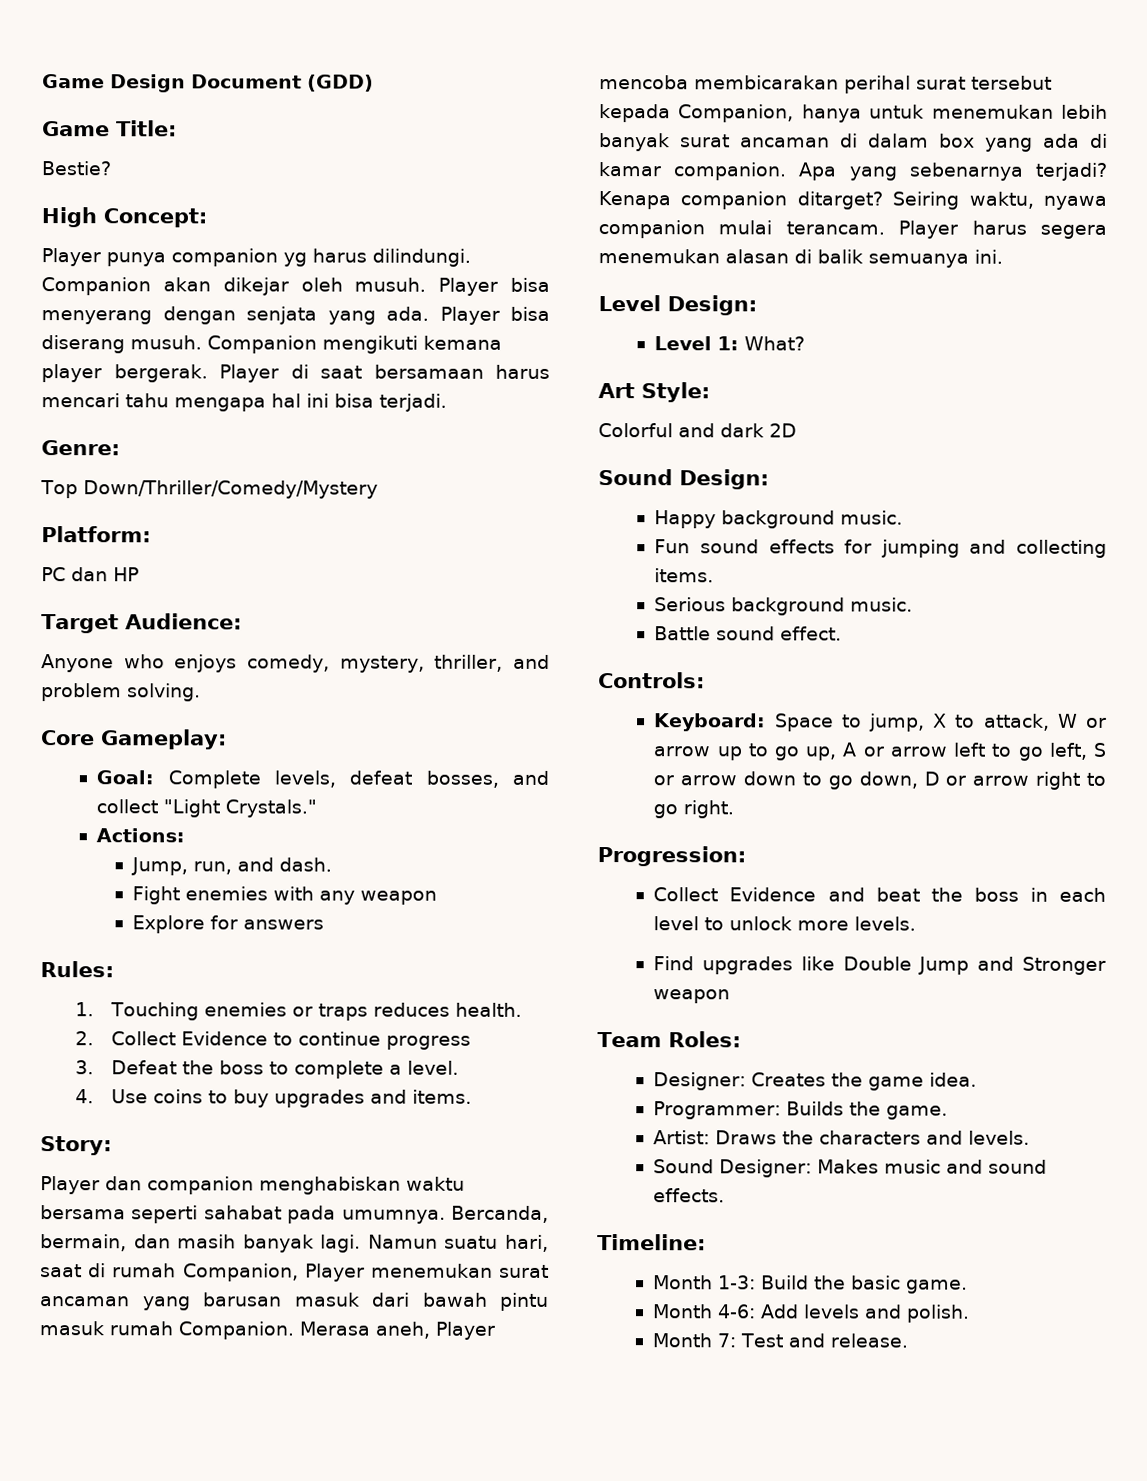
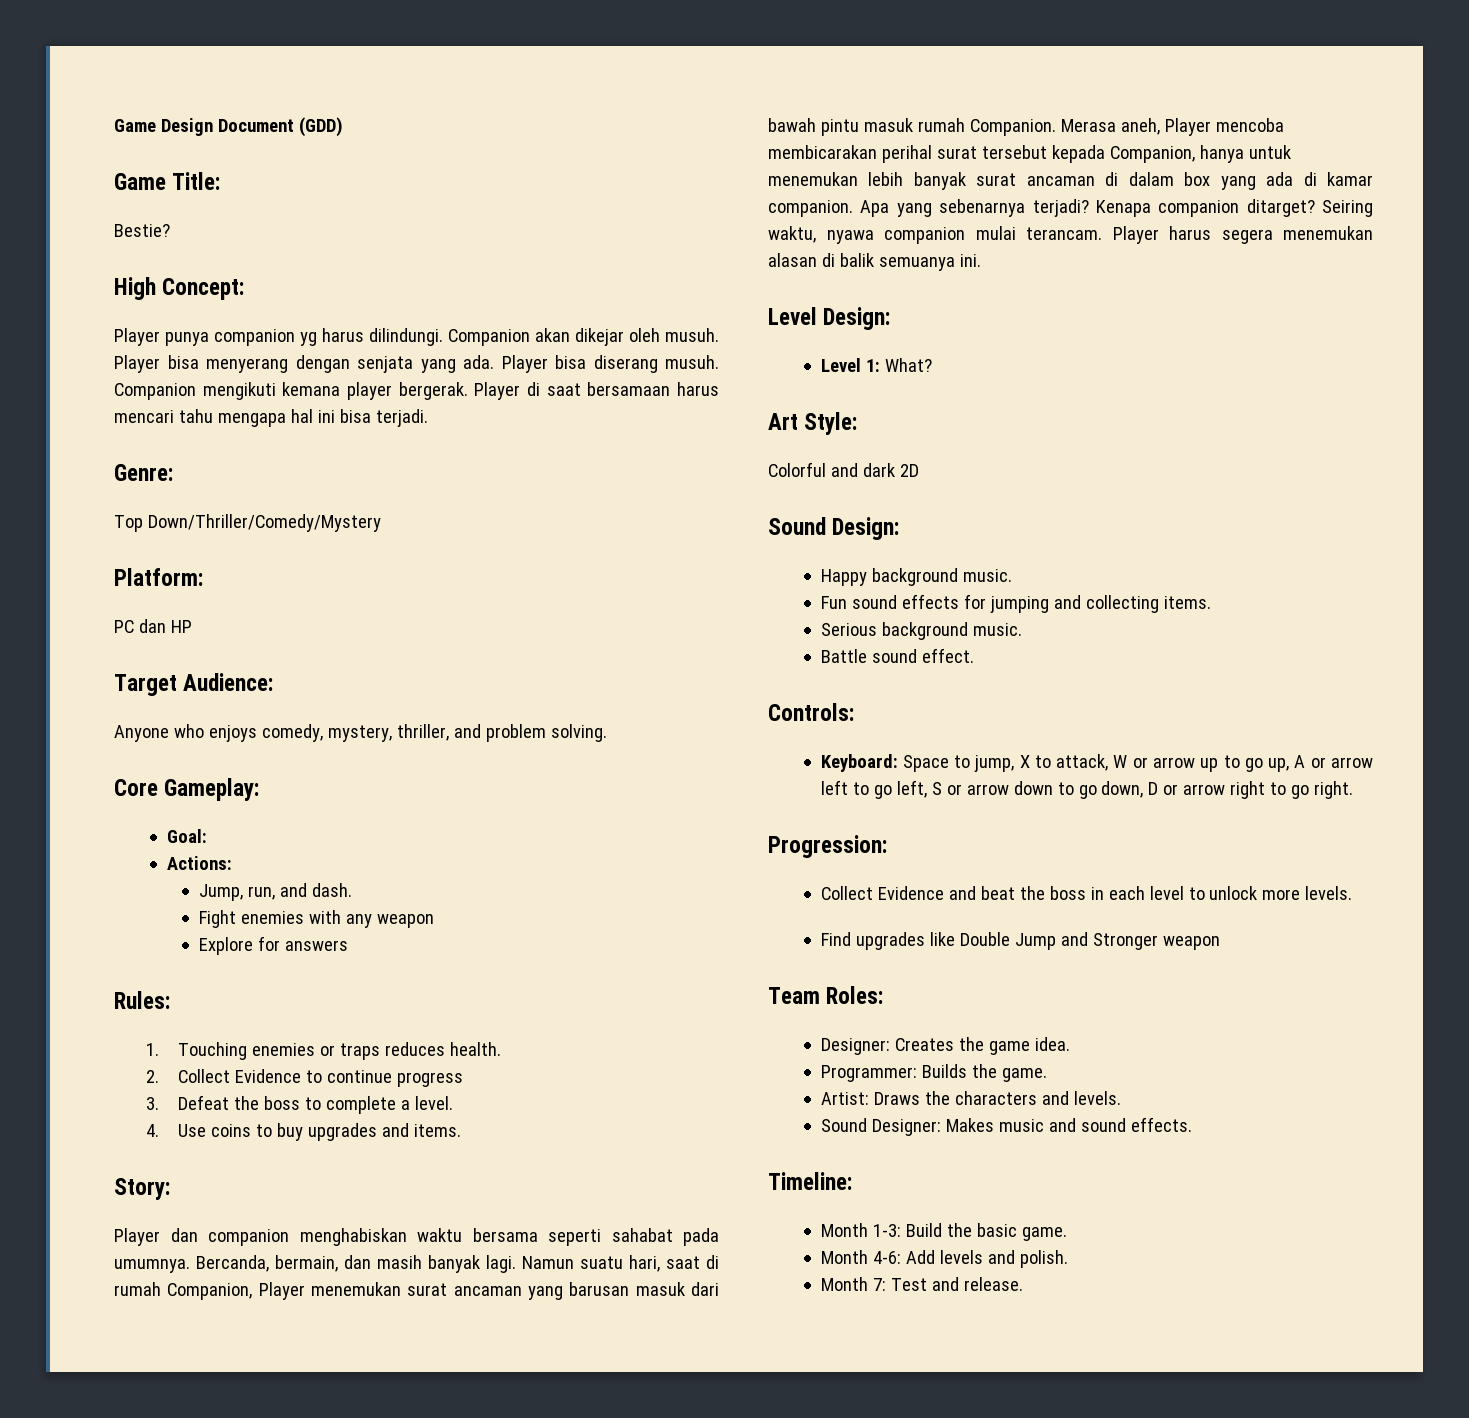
[167,770,549,789] [96,799,318,818] Complete levels, defeat bosses, and collect "Light Crystals." -> (207, 836) none

